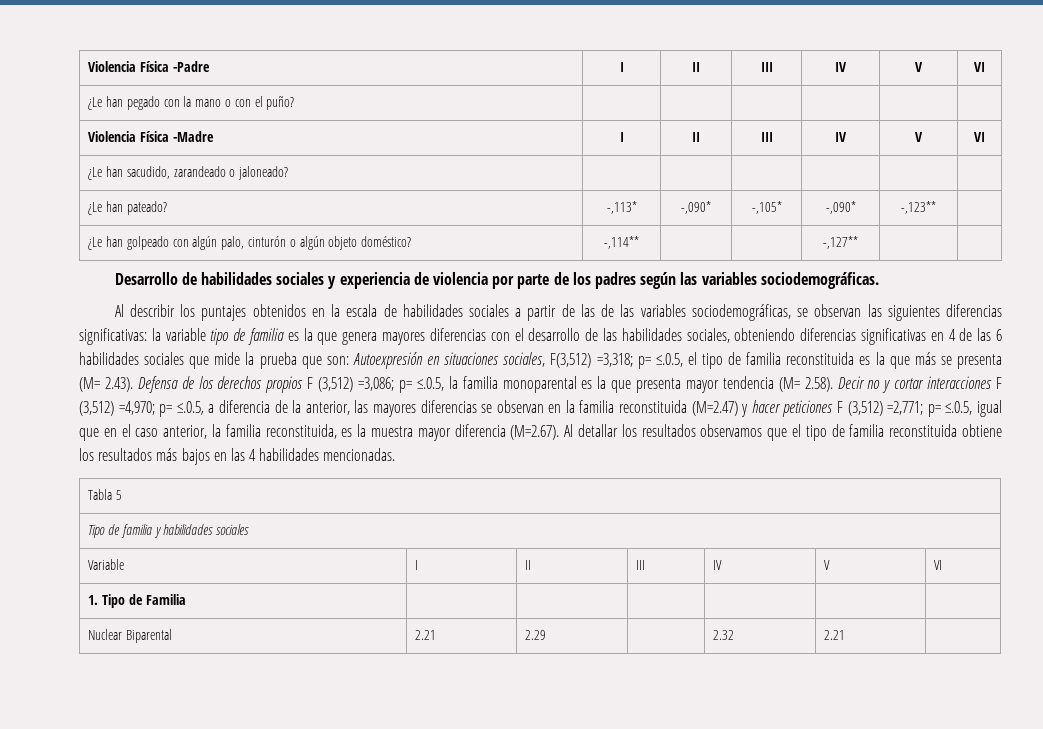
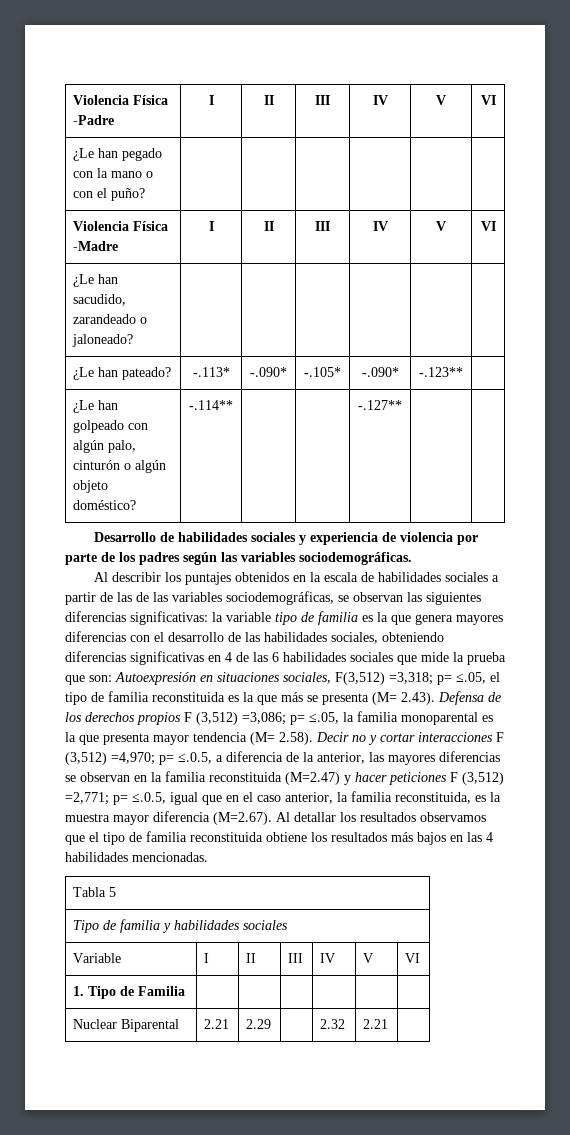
[606,201,637,214] [681,201,711,214] [751,201,782,214] [825,201,856,214] [901,201,936,214] -,113* | -,090* | -,105* | -,090* | -,123** -> [192,367,230,377] [250,367,287,377] [304,367,341,377] [361,367,399,377] [419,367,463,377] -.113* | -.090* | -.105* | -.090* | -.123**
[604,236,639,249] [823,236,858,249] -,114** | | | -,127** -> [189,400,233,410] [358,400,402,410] -.114** | | | -.127**
[655,353,683,367] ≤.0.5, -> [456,672,486,684] ≤.05,
[416,377,444,391] ≤.0.5, -> [309,712,339,724] ≤.05,

